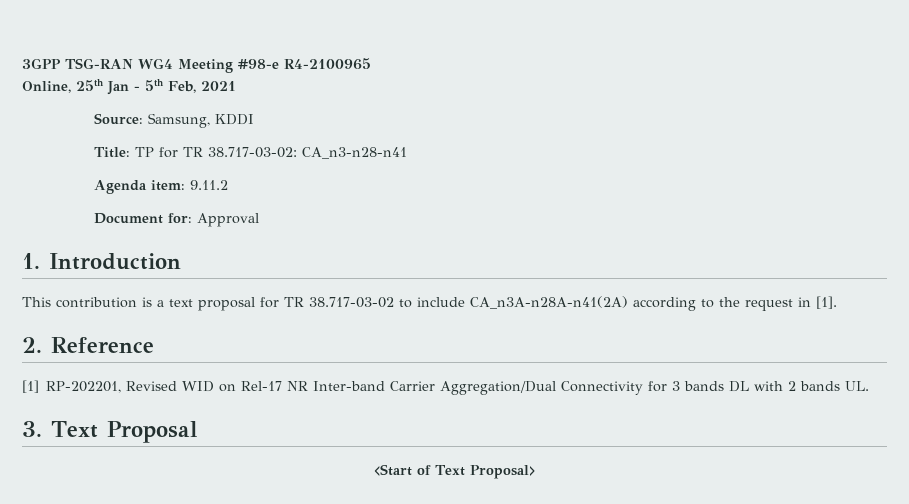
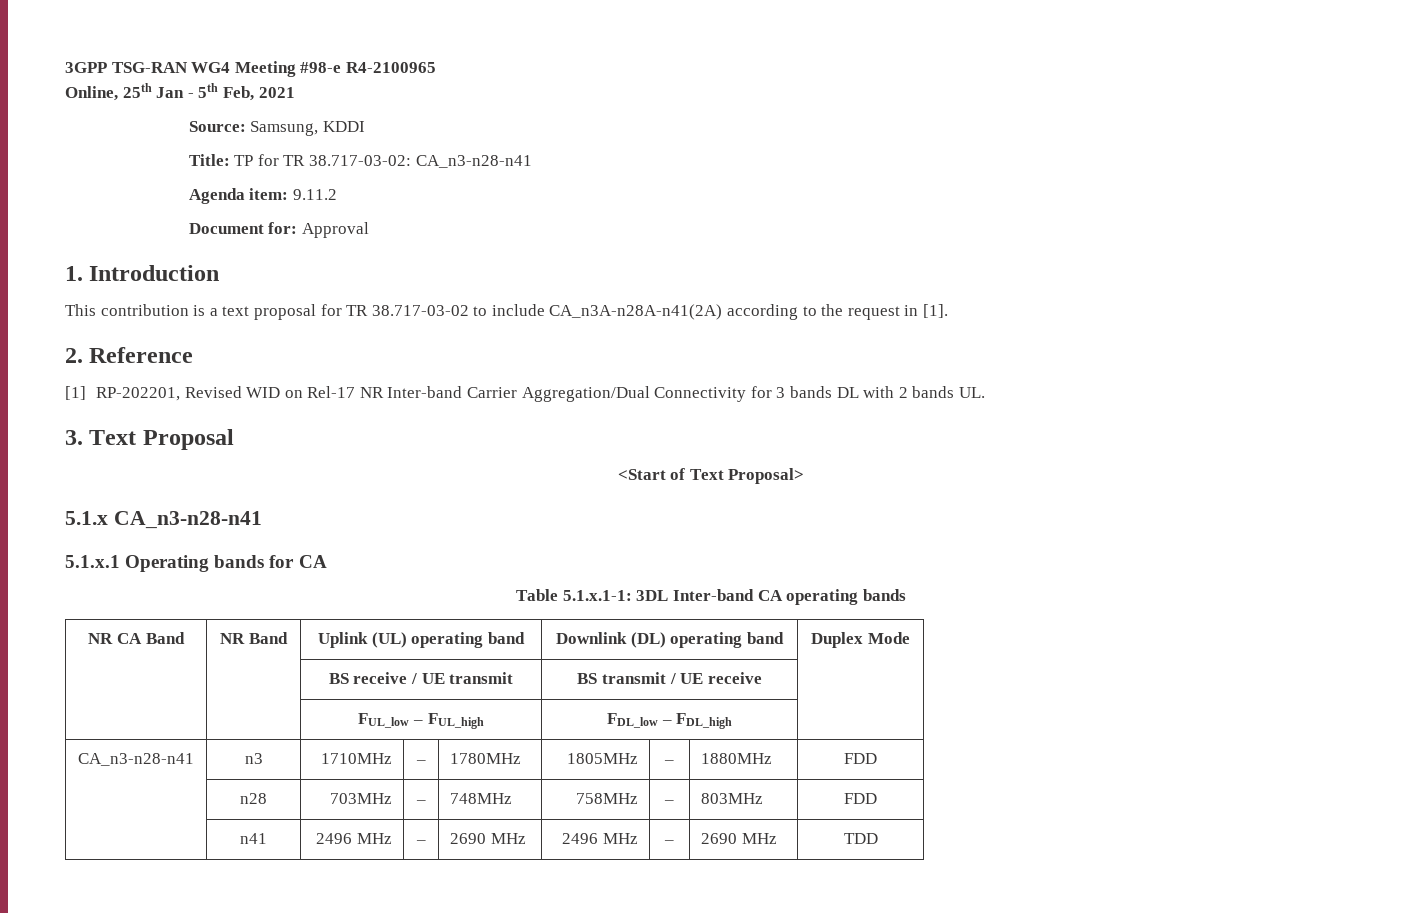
(536, 472) none -> [65,511,262,529] [65,555,327,572] [516,589,906,605] [88,632,185,644] [220,632,288,644] [318,632,525,648] [556,632,784,648] [811,632,910,648] [328,672,514,684] [577,672,762,684] [358,713,484,729] [606,713,733,729] [78,753,194,766] [244,753,263,764] [320,753,392,764] [415,760,426,764] [450,753,522,764] [566,753,638,764] [664,760,674,764] [701,753,773,764] [844,753,877,764] [240,793,267,804] [329,793,392,804] [415,800,426,804] [450,793,513,804] [575,793,638,804] [664,800,674,804] [701,793,764,804] [844,793,877,804] [240,833,267,844] [315,833,392,844] [415,840,426,844] [450,833,527,844] [561,833,638,844] [664,840,674,844] [701,833,778,844] [843,833,878,844] // 5.1.x CA_n3-n28-n41 // 5.1.x.1 Operating bands for CA // Table 5.1.x.1-1: 3DL Inter-band CA operating bands // NR CA Band | NR Band | Uplink (UL) operating band | Downlink (DL) operating band | Duplex Mode // | | BS receive / UE transmit | BS transmit / UE receive | // | | FUL_low – FUL_high | FDL_low – FDL_high | // CA_n3-n28-n41 | n3 | 1710MHz | – | 1780MHz | 1805MHz | – | 1880MHz | FDD // | n28 | 703MHz | – | 748MHz | 758MHz | – | 803MHz | FDD // | n41 | 2496 MHz | – | 2690 MHz | 2496 MHz | – | 2690 MHz | TDD

